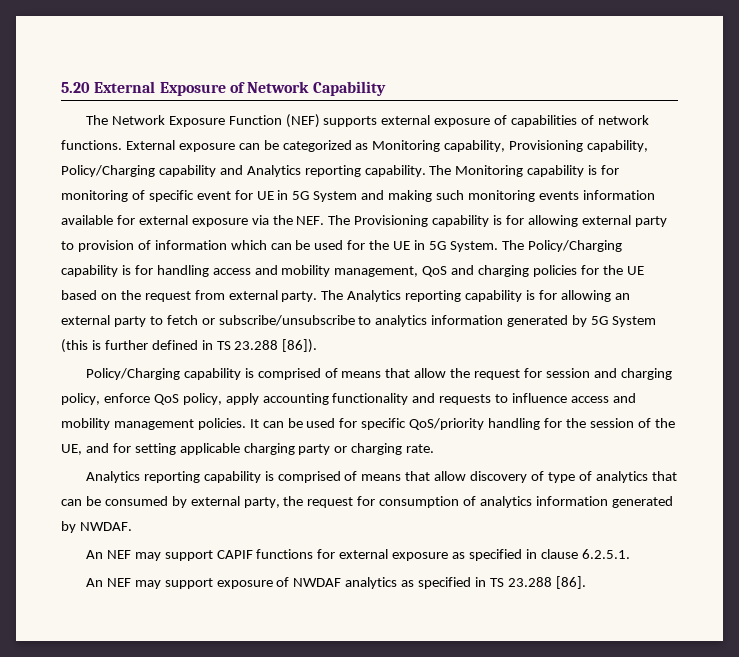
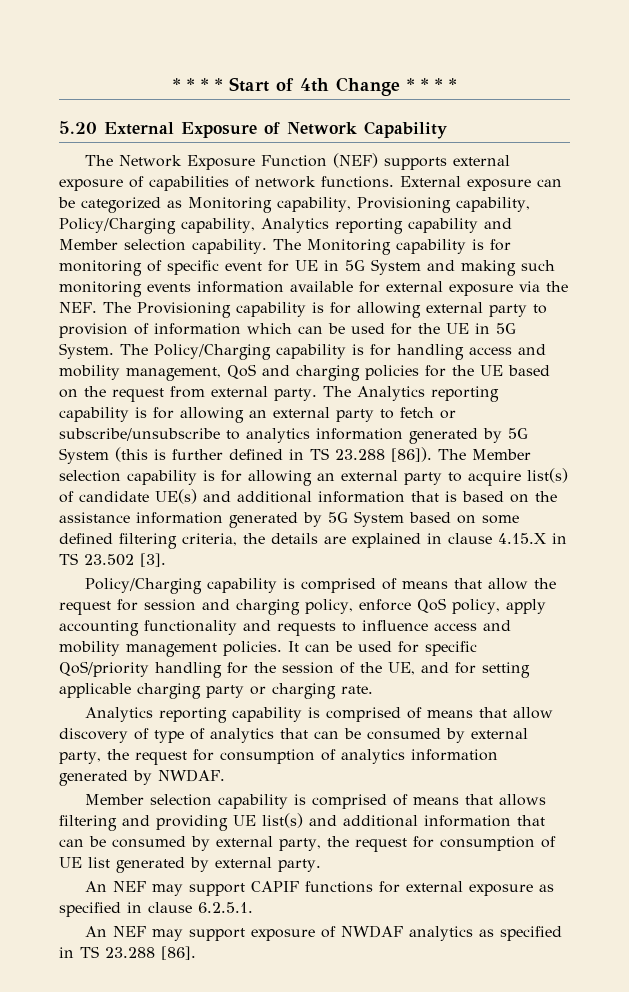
(61, 87) none -> [173,77,457,96] * * * * Start of 4th Change * * * * //
[158,165,361,177] capability and Analytics reporting -> [181,218,512,234] [59,239,186,251] capability, Analytics reporting capability and Member selection
(318, 346) none -> [438,449,531,460] [59,468,568,486] [59,489,557,504] [59,511,519,528] [59,533,567,549] [59,553,166,567] The Member selection capability is for allowing an external party to acquire list(s) of candidate UE(s) and additional information that is based on the assistance information generated by 5G System based on some defined filtering criteria, the details are explained in clause 4.15.X in TS 23.502 [3].
(132, 526) none -> [84,794,546,809] [59,813,545,831] [59,836,556,852] [59,857,321,873] // Member selection capability is comprised of means that allows filtering and providing UE list(s) and additional information that can be consumed by external party, the request for consumption of UE list generated by external party.

